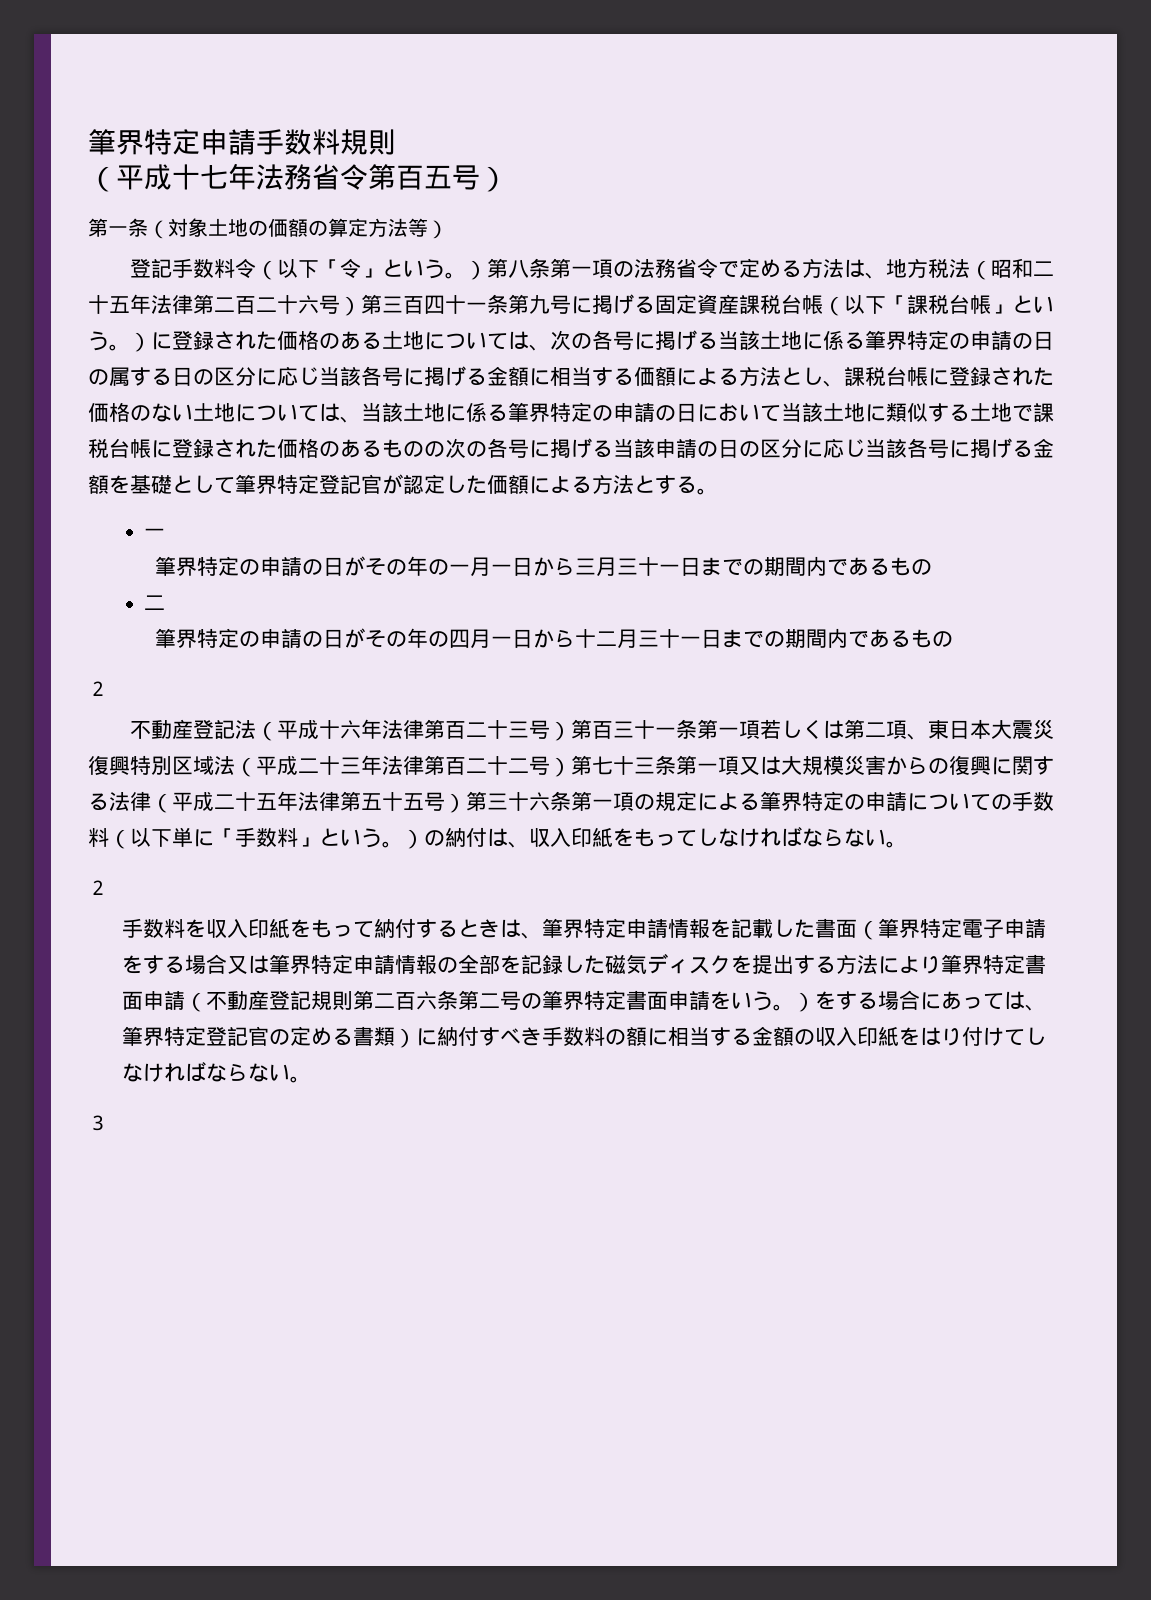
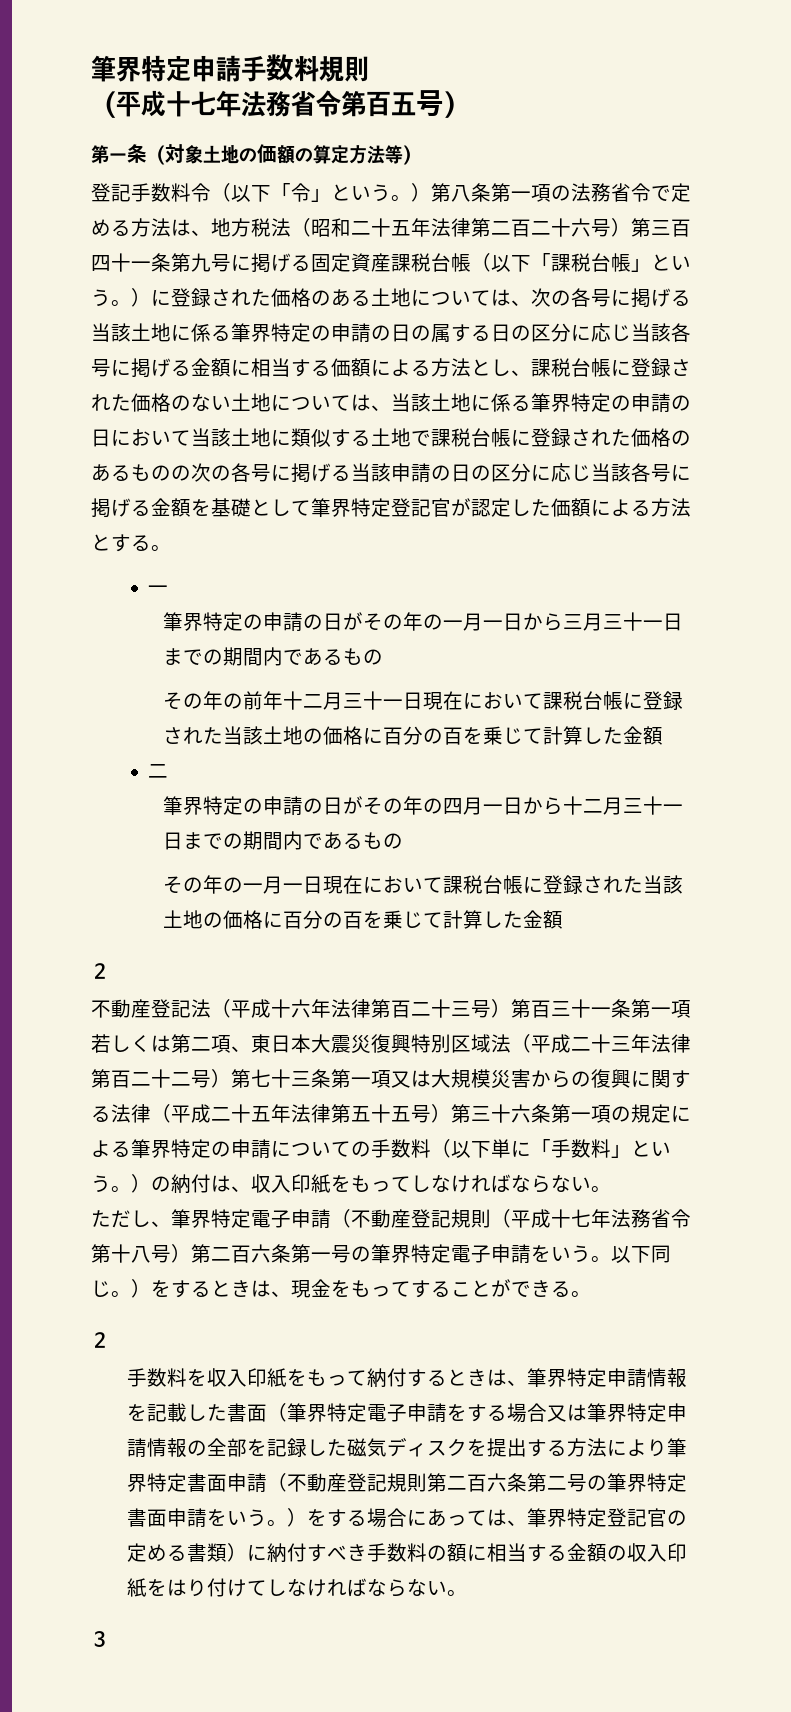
(932, 567) none -> [162,691,683,710] [162,726,663,745] // その年の前年十二月三十一日現在において課税台帳に登録された当該土地の価格に百分の百を乗じて計算した金額
(953, 639) none -> [162,875,683,894] [162,910,563,929] // その年の一月一日現在において課税台帳に登録された当該土地の価格に百分の百を乗じて計算した金額
(907, 844) none -> [91,1209,691,1229] [91,1244,671,1264] [91,1279,591,1298] // ただし、筆界特定電子申請（不動産登記規則（平成十七年法務省令第十八号）第二百六条第一号の筆界特定電子申請をいう。以下同じ。）をするときは、現金をもってすることができる。

